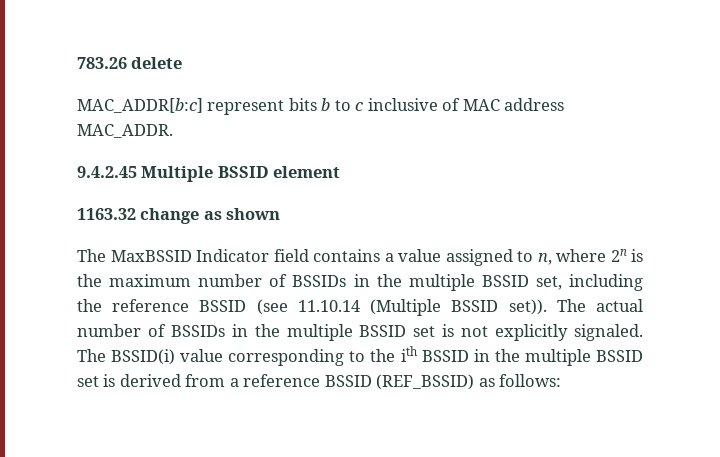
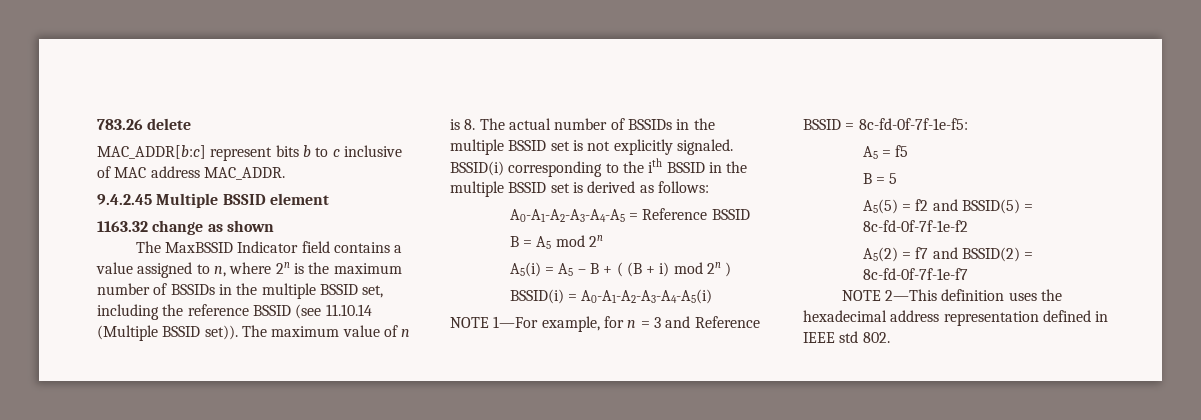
(586, 305) none -> [271,325,411,337] [450,118,505,130] maximum value of n is 8. The
[77,349,224,365] The BSSID(i) value -> [450,161,504,176] BSSID(i)
[185,374,562,390] from a reference BSSID (REF_BSSID) as follows: -> [639,181,709,193] [509,208,750,222] [509,235,603,249] [509,262,732,277] [509,289,713,304] [450,316,760,332] [803,118,968,130] [862,145,909,159] [862,173,898,184] [862,199,1034,214] [862,220,968,232] [862,247,1034,262] [862,268,968,280] [841,289,1062,301] [803,310,1109,326] [803,331,890,343] as follows: // A0-A1-A2-A3-A4-A5 = Reference BSSID // B = A5 mod 2n // A5(i) = A5 – B + ( (B + i) mod 2n ) // BSSID(i) = A0-A1-A2-A3-A4-A5(i) // NOTE 1—For example, for n = 3 and Reference BSSID = 8c-fd-0f-7f-1e-f5: // A5 = f5 // B = 5 // A5(5) = f2 and BSSID(5) = 8c-fd-0f-7f-1e-f2 // A5(2) = f7 and BSSID(2) = 8c-fd-0f-7f-1e-f7 // NOTE 2—This definition uses the hexadecimal address representation defined in IEEE std 802.

